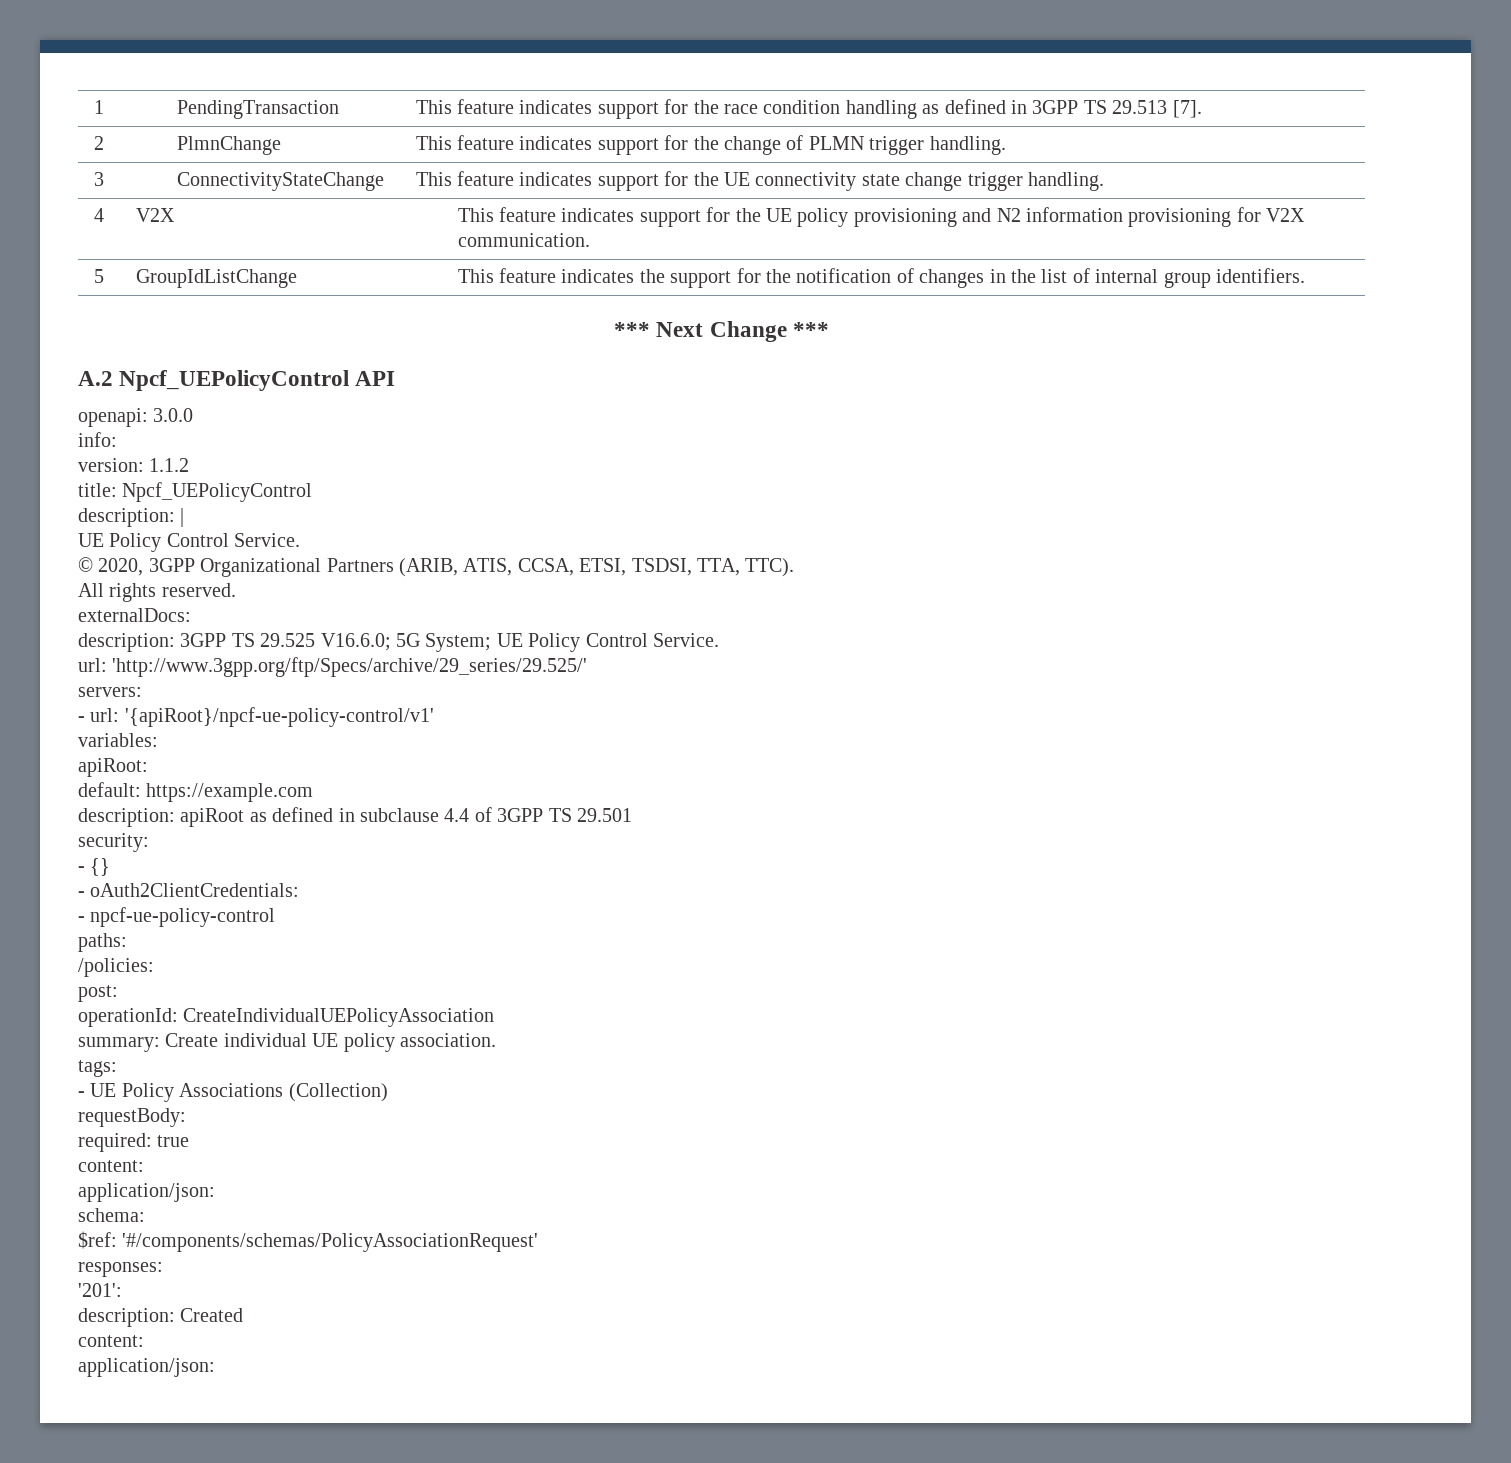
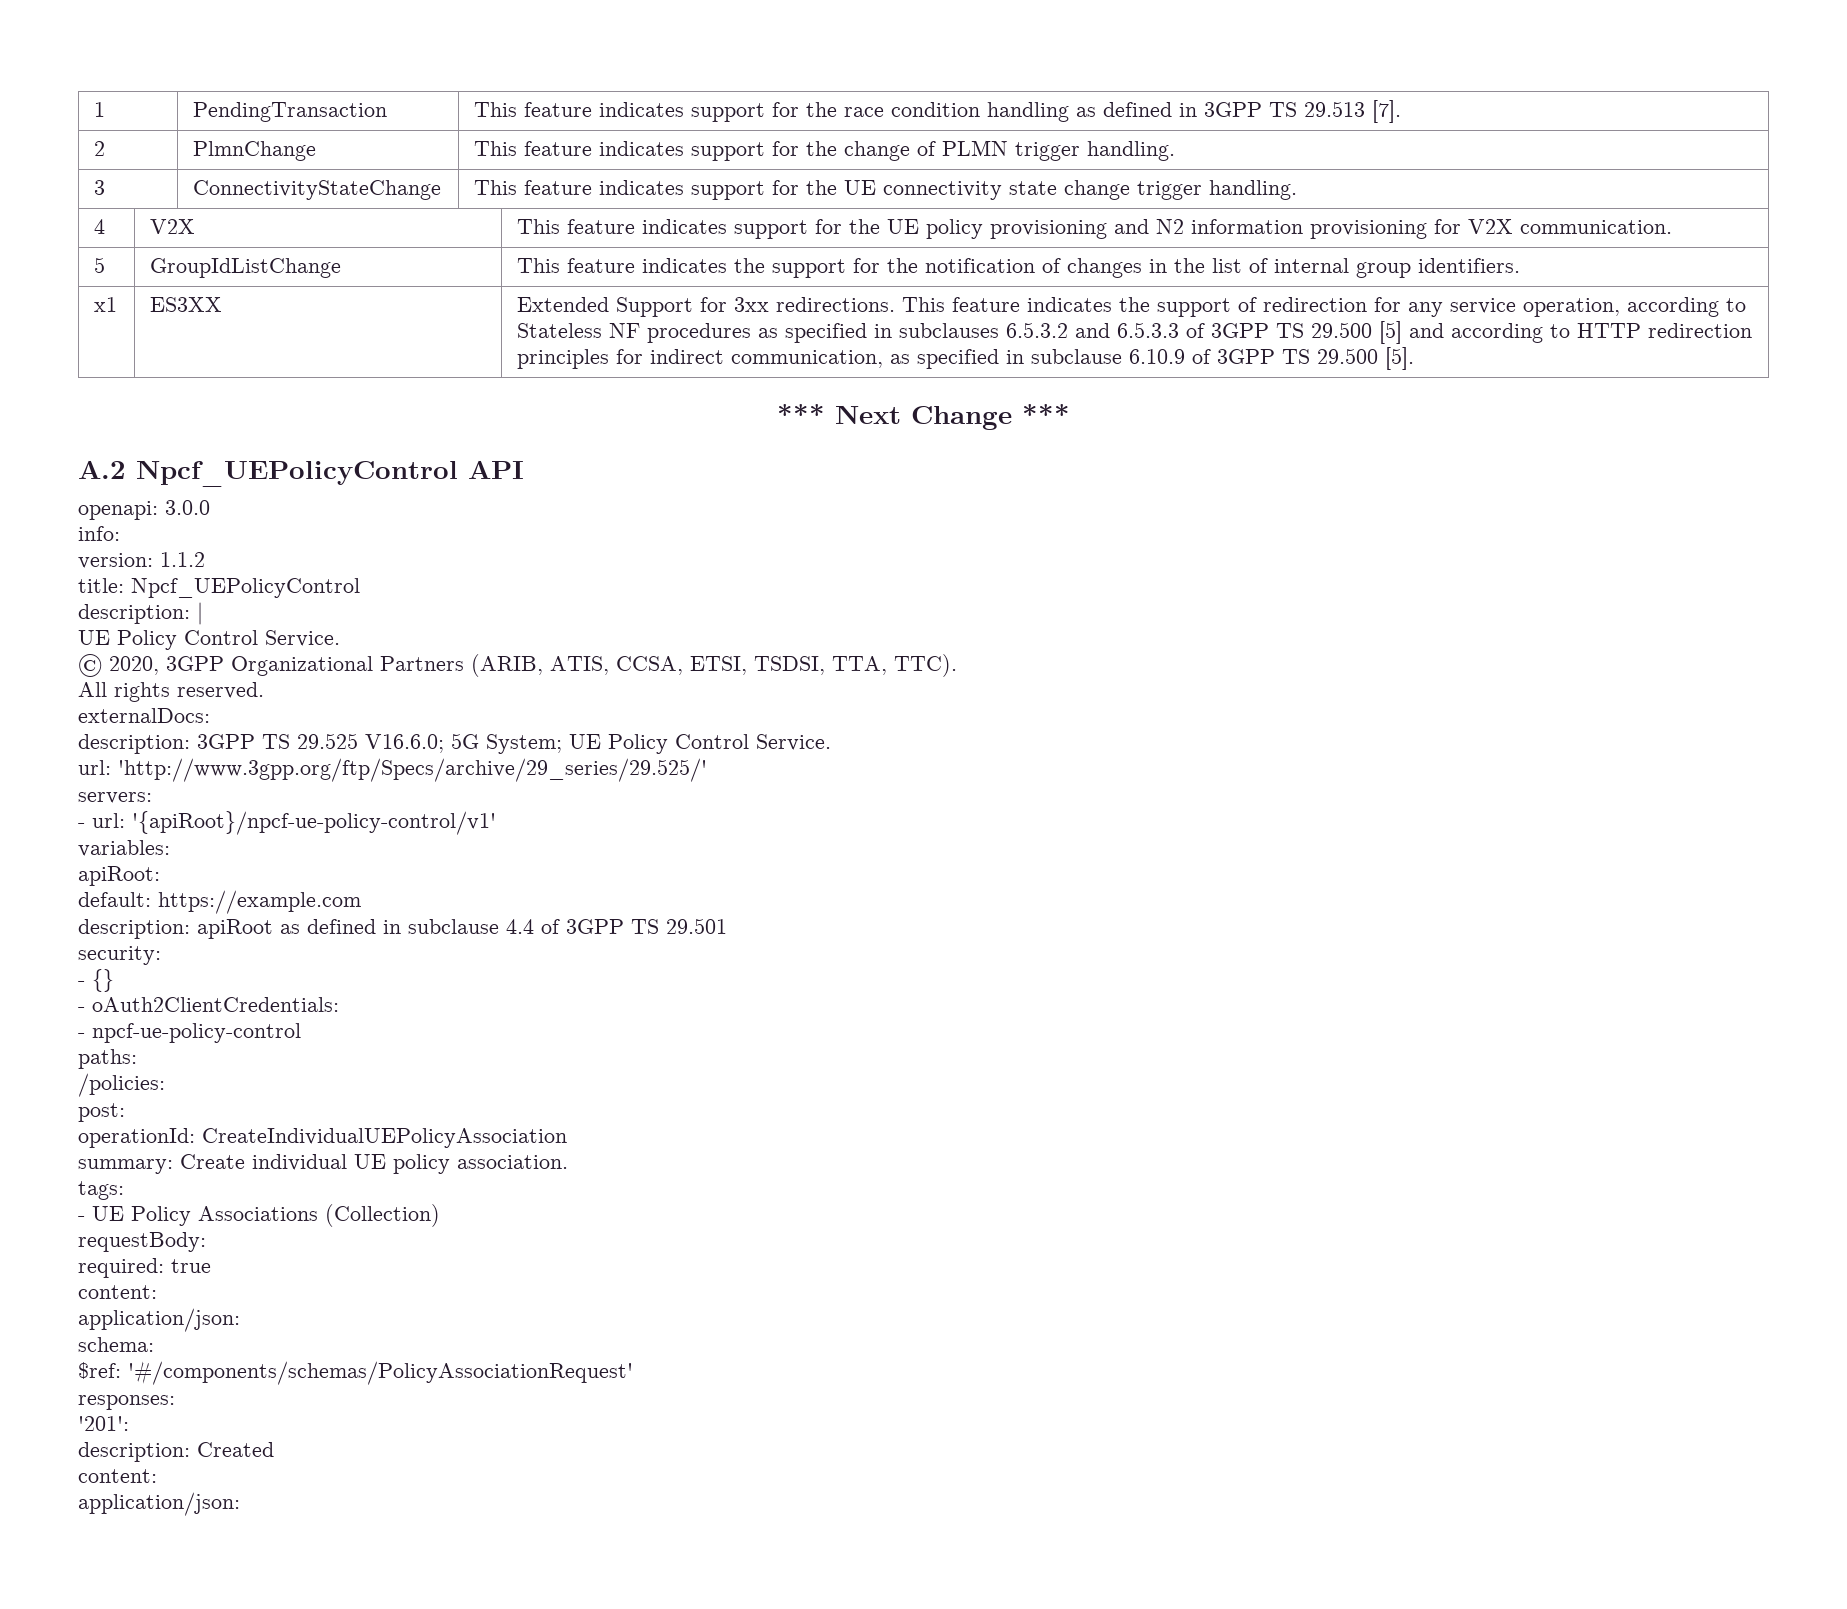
(1306, 275) none -> [94,297,118,312] [150,297,223,312] [517,297,1747,317] [517,321,1753,344] [517,347,1415,370] // x1 | ES3XX | Extended Support for 3xx redirections. This feature indicates the support of redirection for any service operation, according to Stateless NF procedures as specified in subclauses 6.5.3.2 and 6.5.3.3 of 3GPP TS 29.500 [5] and according to HTTP redirection principles for indirect communication, as specified in subclause 6.10.9 of 3GPP TS 29.500 [5].

